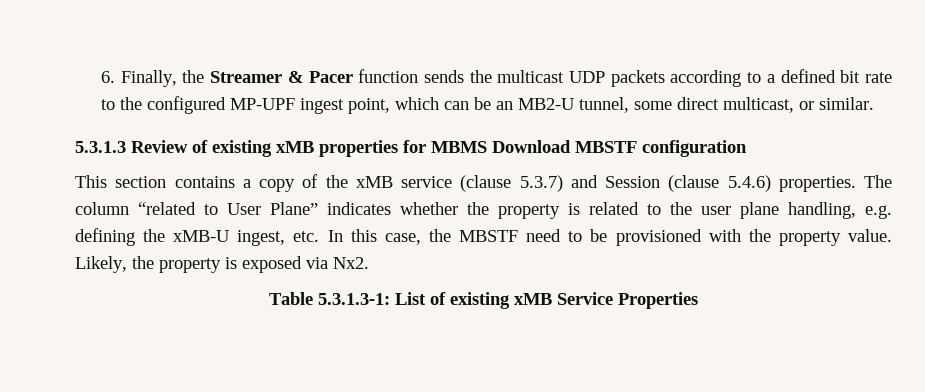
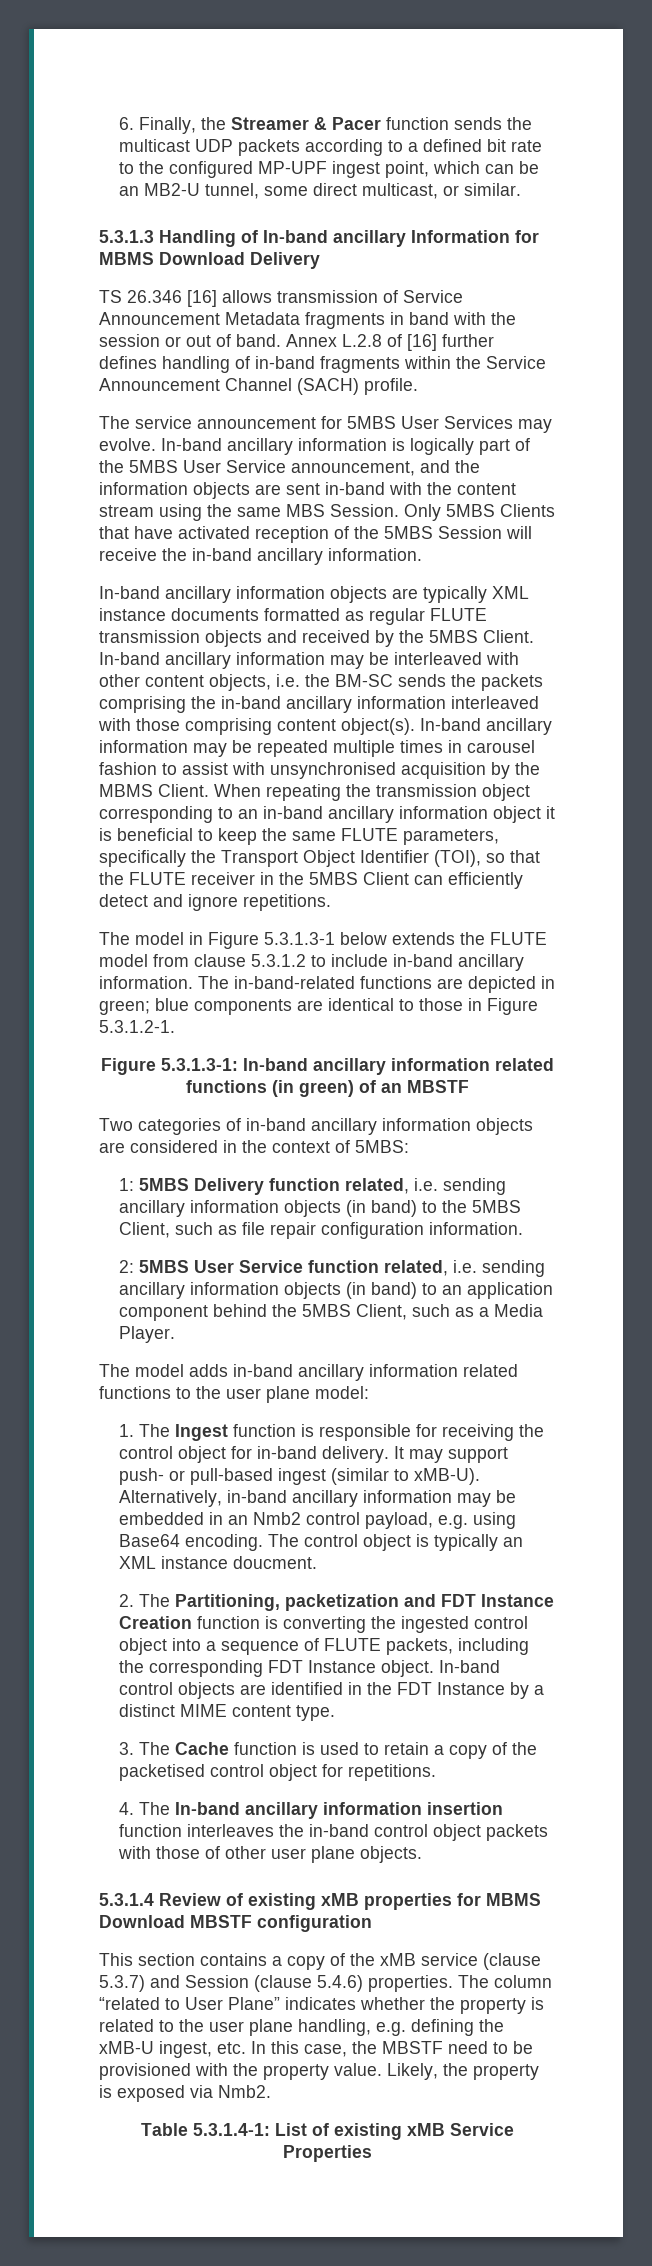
(126, 147) none -> [159,230,539,247] [99,252,320,269] [99,290,463,307] [99,312,516,329] [99,334,494,351] [99,356,546,373] [99,378,418,395] [99,416,552,433] [99,438,530,455] [99,460,480,476] [99,482,516,499] [99,504,555,521] [99,526,532,543] [99,548,422,565] [99,586,529,603] [99,608,487,625] [99,630,534,647] [99,652,519,669] [99,674,543,691] [99,696,539,713] [98,718,552,735] [99,740,535,757] [99,762,540,779] [99,784,530,801] [99,806,555,823] [99,828,499,845] [99,850,540,867] [99,872,523,889] [99,894,331,911] [99,932,547,949] [99,954,524,971] [99,976,555,993] [99,998,538,1015] [99,1020,175,1033] [101,1058,554,1075] [186,1080,469,1097] [99,1118,533,1135] [99,1140,409,1153] [118,1178,506,1195] [118,1200,521,1217] [118,1222,523,1239] [118,1260,545,1277] [118,1282,553,1299] [118,1304,543,1321] [118,1326,175,1343] [99,1364,518,1381] [99,1386,369,1403] [118,1424,544,1441] [118,1446,508,1463] [118,1468,480,1485] [118,1490,516,1507] [118,1512,516,1529] [118,1534,523,1551] [118,1556,317,1569] [118,1594,554,1611] [118,1616,528,1633] [118,1638,529,1655] [118,1660,500,1677] [118,1682,544,1699] [118,1704,335,1721] [118,1742,537,1759] [118,1764,436,1781] [118,1802,503,1819] [118,1824,548,1841] [117,1846,422,1863] [99,1893,154,1906] Handling of In-band ancillary Information for MBMS Download Delivery // TS 26.346 [16] allows transmission of Service Announcement Metadata fragments in band with the session or out of band. Annex L.2.8 of [16] further defines handling of in-band fragments within the Service Announcement Channel (SACH) profile. // The service announcement for 5MBS User Services may evolve. In-band ancillary information is logically part of the 5MBS User Service announcement, and the information objects are sent in-band with the content stream using the same MBS Session. Only 5MBS Clients that have activated reception of the 5MBS Session will receive the in-band ancillary information. // In-band ancillary information objects are typically XML instance documents formatted as regular FLUTE transmission objects and received by the 5MBS Client. In-band ancillary information may be interleaved with other content objects, i.e. the BM-SC sends the packets comprising the in-band ancillary information interleaved with those comprising content object(s). In-band ancillary information may be repeated multiple times in carousel fashion to assist with unsynchronised acquisition by the MBMS Client. When repeating the transmission object corresponding to an in-band ancillary information object it is beneficial to keep the same FLUTE parameters, specifically the Transport Object Identifier (TOI), so that the FLUTE receiver in the 5MBS Client can efficiently detect and ignore repetitions. // The model in Figure 5.3.1.3-1 below extends the FLUTE model from clause 5.3.1.2 to include in-band ancillary information. The in-band-related functions are depicted in green; blue components are identical to those in Figure 5.3.1.2-1. // Figure 5.3.1.3-1: In-band ancillary information related functions (in green) of an MBSTF // Two categories of in-band ancillary information objects are considered in the context of 5MBS: // 1: 5MBS Delivery function related, i.e. sending ancillary information objects (in band) to the 5MBS Client, such as file repair configuration information. // 2: 5MBS User Service function related, i.e. sending ancillary information objects (in band) to an application component behind the 5MBS Client, such as a Media Player. // The model adds in-band ancillary information related functions to the user plane model: // 1. The Ingest function is responsible for receiving the control object for in-band delivery. It may support push- or pull-based ingest (similar to xMB-U). Alternatively, in-band ancillary information may be embedded in an Nmb2 control payload, e.g. using Base64 encoding. The control object is typically an XML instance doucment. // 2. The Partitioning, packetization and FDT Instance Creation function is converting the ingested control object into a sequence of FLUTE packets, including the corresponding FDT Instance object. In-band control objects are identified in the FDT Instance by a distinct MIME content type. // 3. The Cache function is used to retain a copy of the packetised control object for repetitions. // 4. The In-band ancillary information insertion function interleaves the in-band control object packets with those of other user plane objects. // 5.3.1.4
[333,257,369,269] Nx2. -> [218,2085,271,2098] Nmb2.
[318,293,390,305] 5.3.1.3-1: -> [193,2123,270,2136] 5.3.1.4-1:

